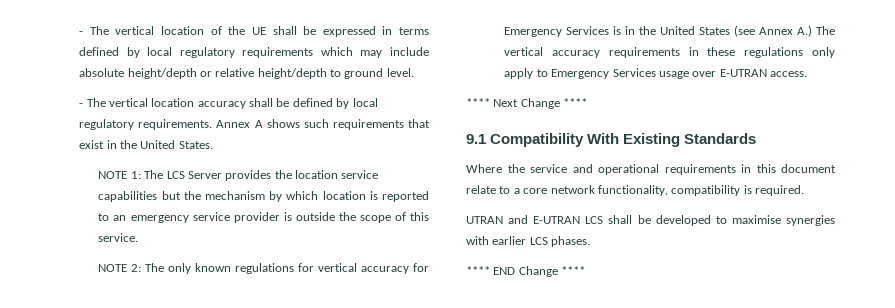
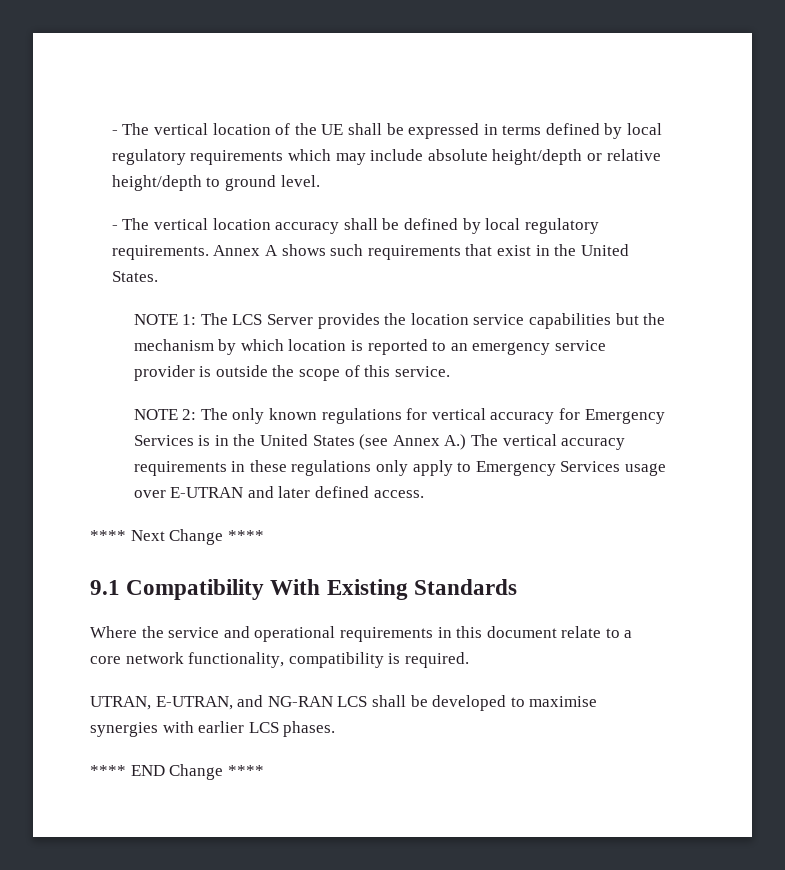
(767, 73) none -> [247,486,369,498] and later defined
[466,215,581,224] UTRAN and E-UTRAN -> [90,695,333,710] UTRAN, E-UTRAN, and NG-RAN

